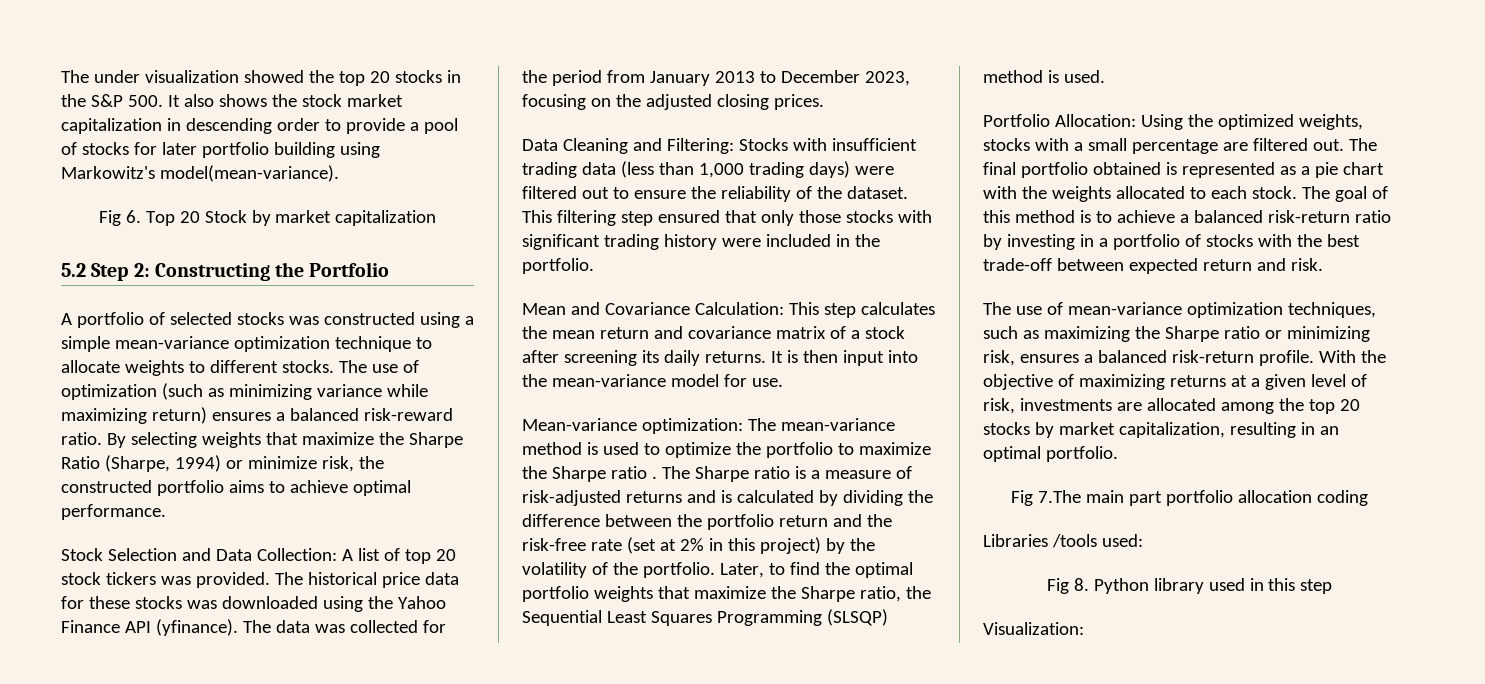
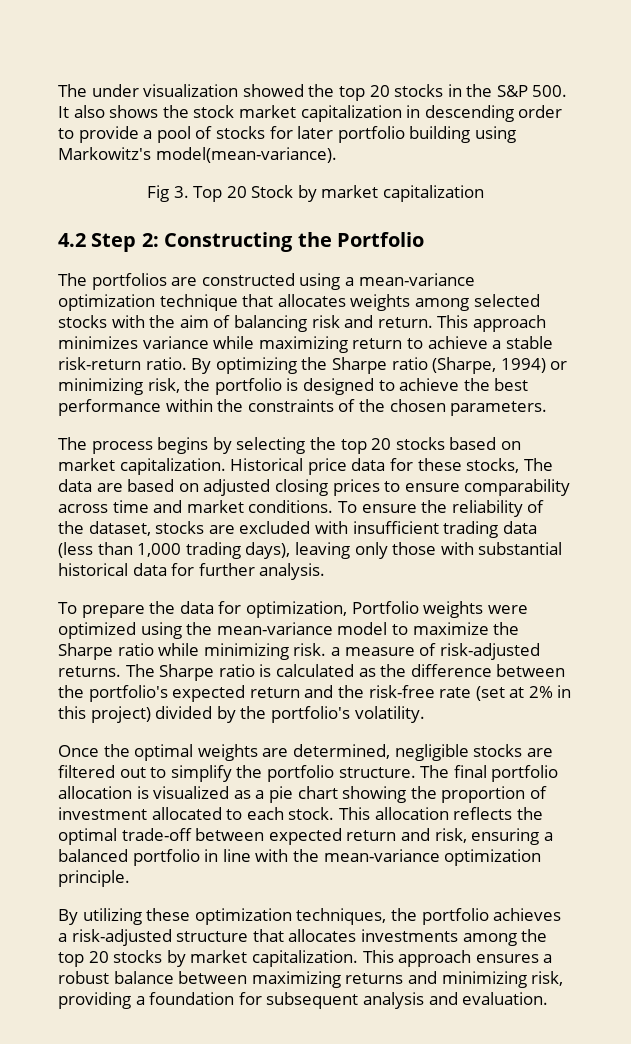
[125,210,141,223] 6. -> [173,186,189,198] 3.
[61,263,86,277] 5.2 -> [58,233,86,247] 4.2
[61,312,319,328] A portfolio of selected stocks was -> [58,273,198,290] The portfolios are
[61,336,110,352] simple -> (354, 281) none
[415,337,432,349] [61,360,419,376] [61,383,428,400] [61,407,453,424] [61,432,463,448] [61,456,100,469] to allocate weights to different stocks. The use of optimization (such as minimizing variance while maximizing return) ensures a balanced risk-reward ratio. By selecting weights that maximize the Sharpe Ratio -> [242,294,540,311] [58,315,546,332] [58,336,553,353] [58,357,428,374] that allocates weights among selected stocks with the aim of balancing risk and return. This approach minimizes variance while maximizing return to achieve a stable risk-return ratio. By optimizing the Sharpe ratio
[247,456,317,469] minimize -> [58,378,143,395] minimizing
[61,480,411,496] [61,504,166,520] [61,548,456,564] [61,572,459,588] [61,596,446,612] [61,619,446,636] [522,70,910,86] [522,94,824,110] [522,138,788,154] constructed portfolio aims to achieve optimal performance. // Stock Selection and Data Collection: A list of top 20 stock tickers was provided. The historical price data for these stocks was downloaded using the Yahoo Finance API (yfinance). The data was collected for the period from January 2013 to December 2023, focusing on the adjusted closing prices. // Data Cleaning and Filtering: Stocks -> [214,378,529,395] [58,399,548,416] [58,437,521,454] [58,458,553,475] [58,479,571,496] [58,500,545,517] [58,521,311,536] portfolio is designed to achieve the best performance within the constraints of the chosen parameters. // The process begins by selecting the top 20 stocks based on market capitalization. Historical price data for these stocks, The data are based on adjusted closing prices to ensure comparability across time and market conditions. To ensure the reliability of the dataset, stocks are excluded
[808,161,894,178] [522,186,908,202] [522,210,932,226] [522,234,880,250] [522,258,594,274] [522,302,935,318] [522,326,905,339] [522,350,918,366] [522,374,783,387] [522,418,895,434] [522,442,833,458] days) were filtered out to ensure the reliability of the dataset. This filtering step ensured that only those stocks with significant trading history were included in the portfolio. // Mean and Covariance Calculation: This step calculates the mean return and covariance matrix of a stock after screening its daily returns. It is then input into the mean-variance model for use. // Mean-variance optimization: The mean-variance method is used to optimize the portfolio -> [245,542,563,559] [58,563,326,580] [58,601,528,618] [58,622,388,639] days), leaving only those with substantial historical data for further analysis. // To prepare the data for optimization, Portfolio weights were optimized using the mean-variance model
[651,466,912,482] [522,490,903,506] . The Sharpe ratio is a measure of risk-adjusted returns and is calculated by dividing -> [158,643,540,660] [58,664,376,681] while minimizing risk. a measure of risk-adjusted returns. The Sharpe ratio is calculated as
[706,514,774,530] portfolio -> [88,685,246,702] portfolio's expected
(821, 545) none -> [155,706,213,719] divided
[522,562,913,578] [522,586,931,602] [522,609,888,626] [983,70,1105,83] [983,114,1363,130] [983,138,1377,154] [983,162,1384,178] [983,186,1388,202] [983,210,1391,223] [983,234,1360,250] volatility of the portfolio. Later, to find the optimal portfolio weights that maximize the Sharpe ratio, the Sequential Least Squares Programming (SLSQP) method is used. // Portfolio Allocation: Using the optimized weights, stocks with a small percentage are filtered out. The final portfolio obtained is represented as a pie chart with the weights allocated to each stock. The goal of this method is to achieve a balanced risk-return ratio by investing in a portfolio of stocks with the best -> [270,706,425,723] [58,744,553,761] [58,765,559,782] [58,786,547,803] [58,807,543,820] [58,828,117,845] portfolio's volatility. // Once the optimal weights are determined, negligible stocks are filtered out to simplify the portfolio structure. The final portfolio allocation is visualized as a pie chart showing the proportion of investment allocated to each stock. This allocation reflects the optimal
[1290,258,1323,271] [983,302,1376,318] [983,326,1370,342] [983,350,1386,366] [983,374,1367,390] [983,398,1216,414] risk. // The use of mean-variance optimization techniques, such as maximizing the Sharpe ratio or minimizing risk, ensures a balanced risk-return profile. With the objective of maximizing returns at a given level of risk, investments are allocated -> [434,828,553,845] [58,849,542,866] [58,870,130,887] [58,908,562,925] [58,929,458,946] risk, ensuring a balanced portfolio in line with the mean-variance optimization principle. // By utilizing these optimization techniques, the portfolio achieves a risk-adjusted structure that allocates investments
[1118,422,1339,438] [983,446,1118,462] [1011,490,1368,506] [983,534,1143,548] [1046,578,1333,594] [983,622,1084,635] capitalization, resulting in an optimal portfolio. // Fig 7.The main part portfolio allocation coding // Libraries /tools used: // Fig 8. Python library used in this step // Visualization: -> [251,950,553,967] [58,971,564,988] [58,992,549,1009] capitalization. This approach ensures a robust balance between maximizing returns and minimizing risk, providing a foundation for subsequent analysis and evaluation.

